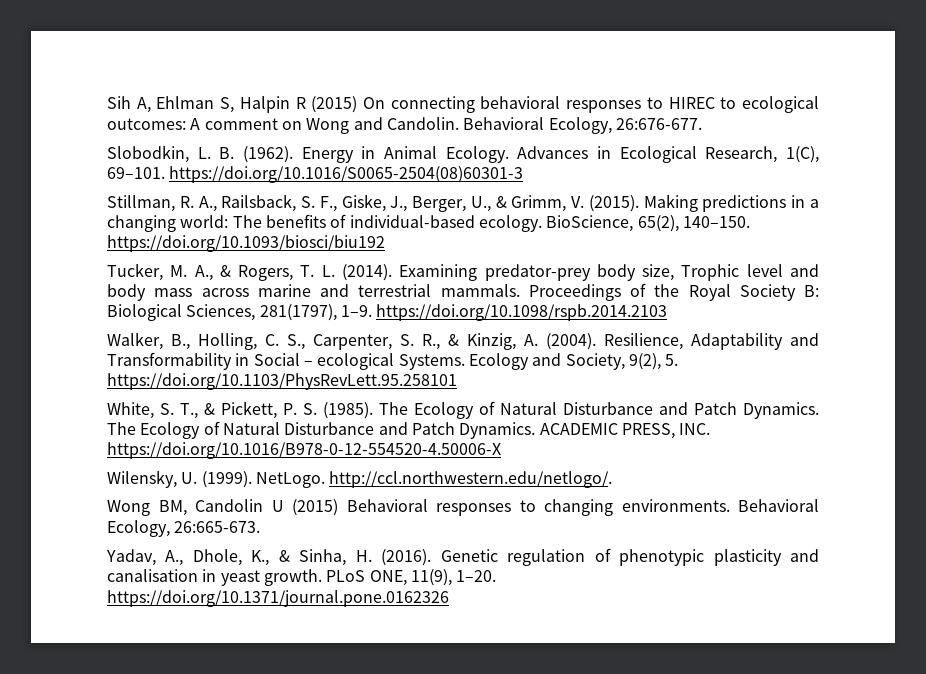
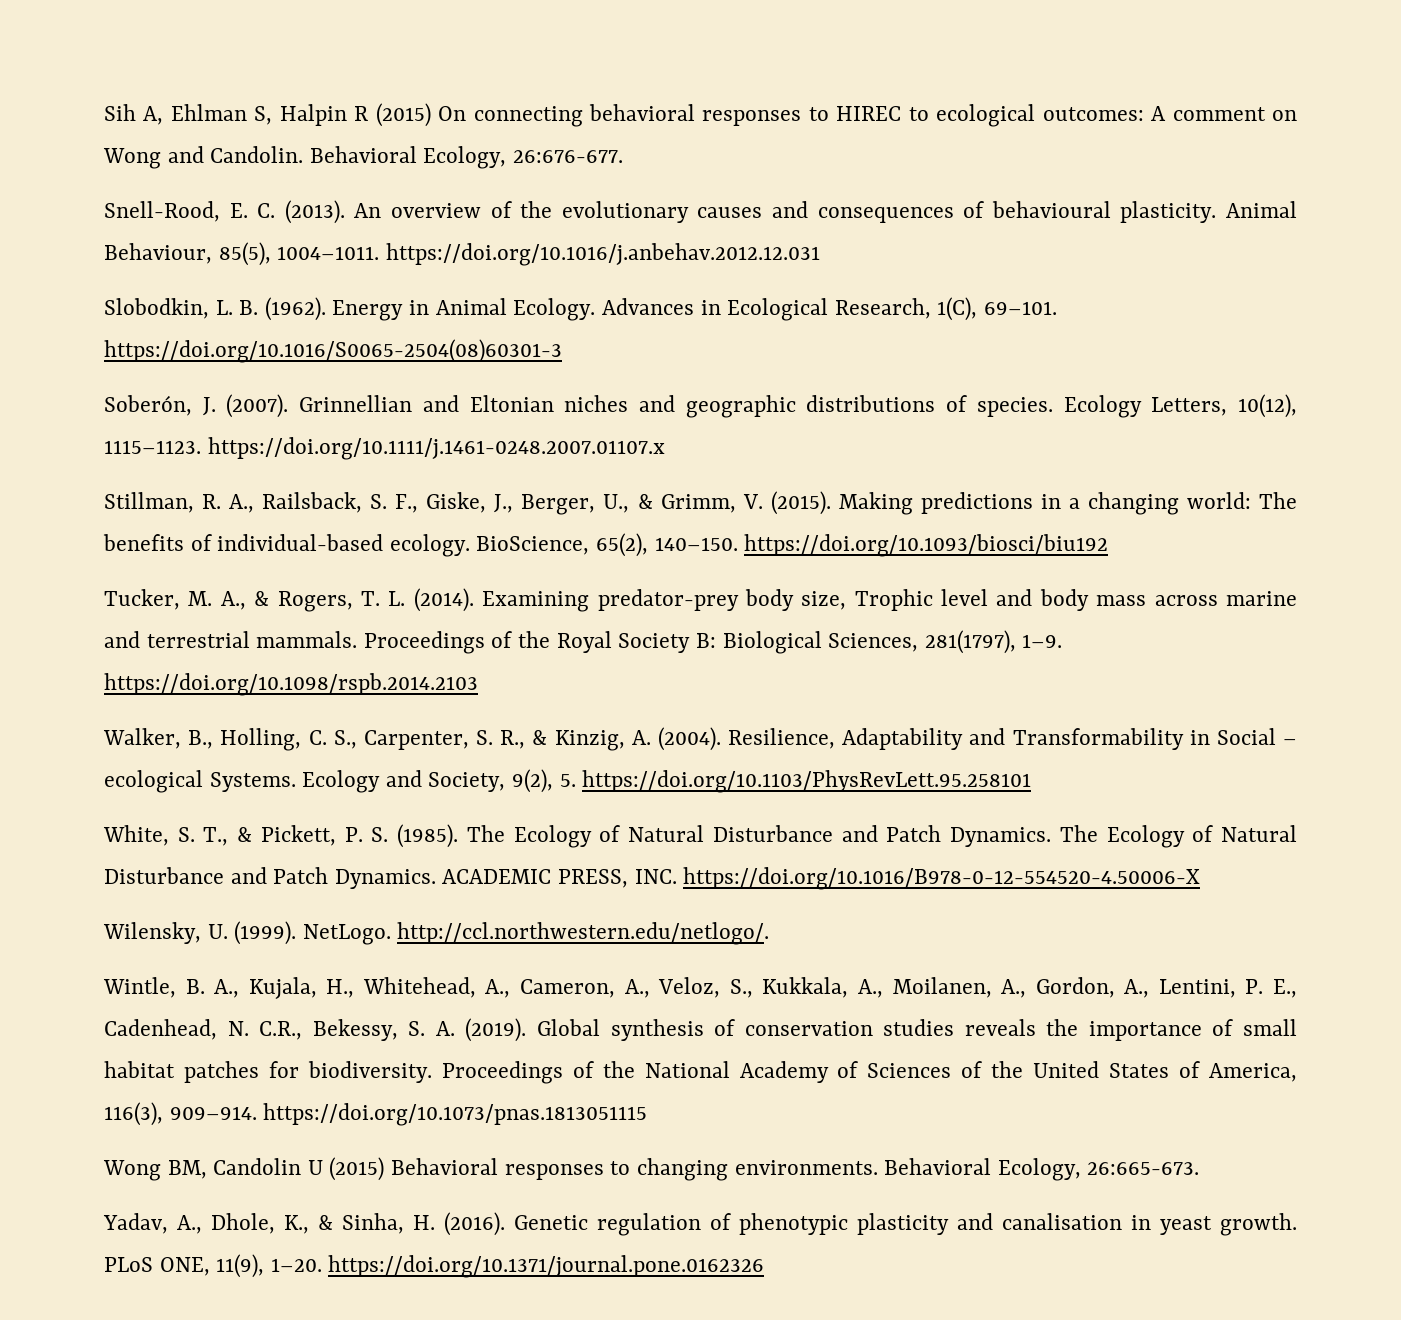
(702, 124) none -> [104,200,1297,224] [104,242,820,266] // Snell-Rood, E. C. (2013). An overview of the evolutionary causes and consequences of behavioural plasticity. Animal Behaviour, 85(5), 1004–1011. https://doi.org/10.1016/j.anbehav.2012.12.031
(524, 174) none -> [104,394,1298,418] [104,437,665,460] // Soberón, J. (2007). Grinnellian and Eltonian niches and geographic distributions of species. Ecology Letters, 10(12), 1115–1123. https://doi.org/10.1111/j.1461-0248.2007.01107.x
(613, 479) none -> [103,977,1297,999] [104,1018,1297,1042] [104,1061,1297,1084] [104,1102,648,1126] // Wintle, B. A., Kujala, H., Whitehead, A., Cameron, A., Veloz, S., Kukkala, A., Moilanen, A., Gordon, A., Lentini, P. E., Cadenhead, N. C.R., Bekessy, S. A. (2019). Global synthesis of conservation studies reveals the importance of small habitat patches for biodiversity. Proceedings of the National Academy of Sciences of the United States of America, 116(3), 909–914. https://doi.org/10.1073/pnas.1813051115

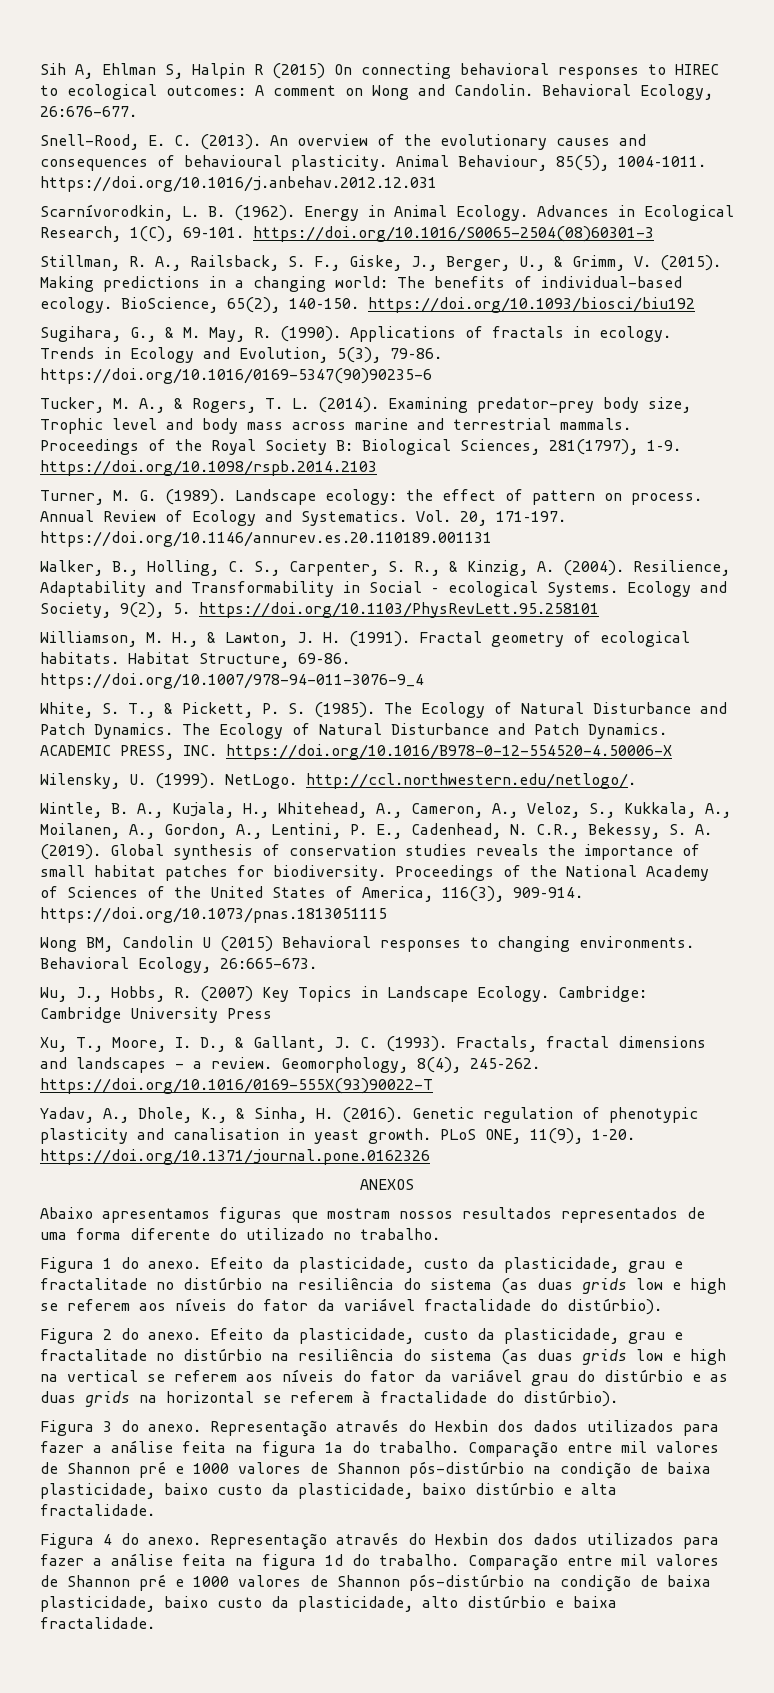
[104,298,209,319] Slobodkin, -> [40,204,173,221] Scarnívorodkin,
[104,394,1298,418] [104,437,665,460] // Soberón, J. (2007). Grinnellian and Eltonian niches and geographic distributions of species. Ecology Letters, 10(12), 1115–1123. https://doi.org/10.1111/j.1461-0248.2007.01107.x -> (654, 234) none
(1109, 545) none -> [40,326,671,342] [40,347,442,363] [40,368,432,384] // Sugihara, G., & M. May, R. (1990). Applications of fractals in ecology. Trends in Ecology and Evolution, 5(3), 79–86. https://doi.org/10.1016/0169-5347(90)90235-6
(478, 684) none -> [40,489,702,505] [40,510,566,526] [40,531,492,547] // Turner, M. G. (1989). Landscape ecology: the effect of pattern on process. Annual Review of Ecology and Systematics. Vol. 20, 171–197. https://doi.org/10.1146/annurev.es.20.110189.001131
(1032, 781) none -> [40,631,690,647] [40,652,350,668] [40,673,424,689] // Williamson, M. H., & Lawton, J. H. (1991). Fractal geometry of ecological habitats. Habitat Structure, 69–86. https://doi.org/10.1007/978-94-011-3076-9_4
(1200, 1168) none -> [40,986,647,1002] [40,1007,272,1023] [40,1036,706,1052] [40,1057,540,1073] [40,1078,433,1094] // Wu, J., Hobbs, R. (2007) Key Topics in Landscape Ecology. Cambridge: Cambridge University Press // Xu, T., Moore, I. D., & Gallant, J. C. (1993). Fractals, fractal dimensions and landscapes - a review. Geomorphology, 8(4), 245–262. https://doi.org/10.1016/0169-555X(93)90022-T
(765, 1266) none -> [360,1179,414,1190] [40,1207,705,1223] [40,1228,440,1240] [40,1257,683,1273] [40,1277,726,1294] [40,1298,662,1315] [40,1328,683,1344] [40,1348,726,1365] [40,1369,728,1386] [40,1390,618,1407] [40,1419,719,1437] [40,1440,719,1458] [40,1461,711,1479] [40,1482,617,1499] [40,1504,155,1516] [40,1532,719,1550] [40,1553,719,1571] [40,1574,711,1592] [40,1595,617,1612] [40,1617,155,1629] // ANEXOS // Abaixo apresentamos figuras que mostram nossos resultados representados de uma forma diferente do utilizado no trabalho. // Figura 1 do anexo. Efeito da plasticidade, custo da plasticidade, grau e fractalitade no distúrbio na resiliência do sistema (as duas grids low e high se referem aos níveis do fator da variável fractalidade do distúrbio). // Figura 2 do anexo. Efeito da plasticidade, custo da plasticidade, grau e fractalitade no distúrbio na resiliência do sistema (as duas grids low e high na vertical se referem aos níveis do fator da variável grau do distúrbio e as duas grids na horizontal se referem à fractalidade do distúrbio). // Figura 3 do anexo. Representação através do Hexbin dos dados utilizados para fazer a análise feita na figura 1a do trabalho. Comparação entre mil valores de Shannon pré e 1000 valores de Shannon pós-distúrbio na condição de baixa plasticidade, baixo custo da plasticidade, baixo distúrbio e alta fractalidade. // Figura 4 do anexo. Representação através do Hexbin dos dados utilizados para fazer a análise feita na figura 1d do trabalho. Comparação entre mil valores de Shannon pré e 1000 valores de Shannon pós-distúrbio na condição de baixa plasticidade, baixo custo da plasticidade, alto distúrbio e baixa fractalidade.

